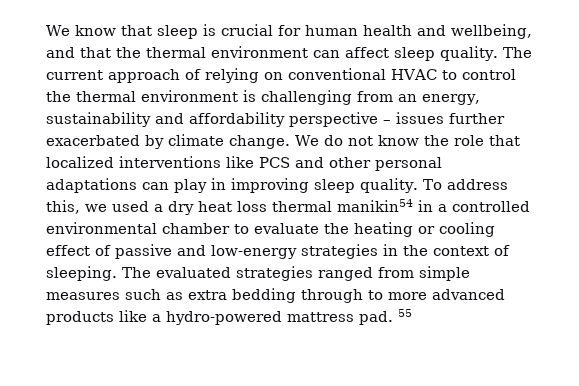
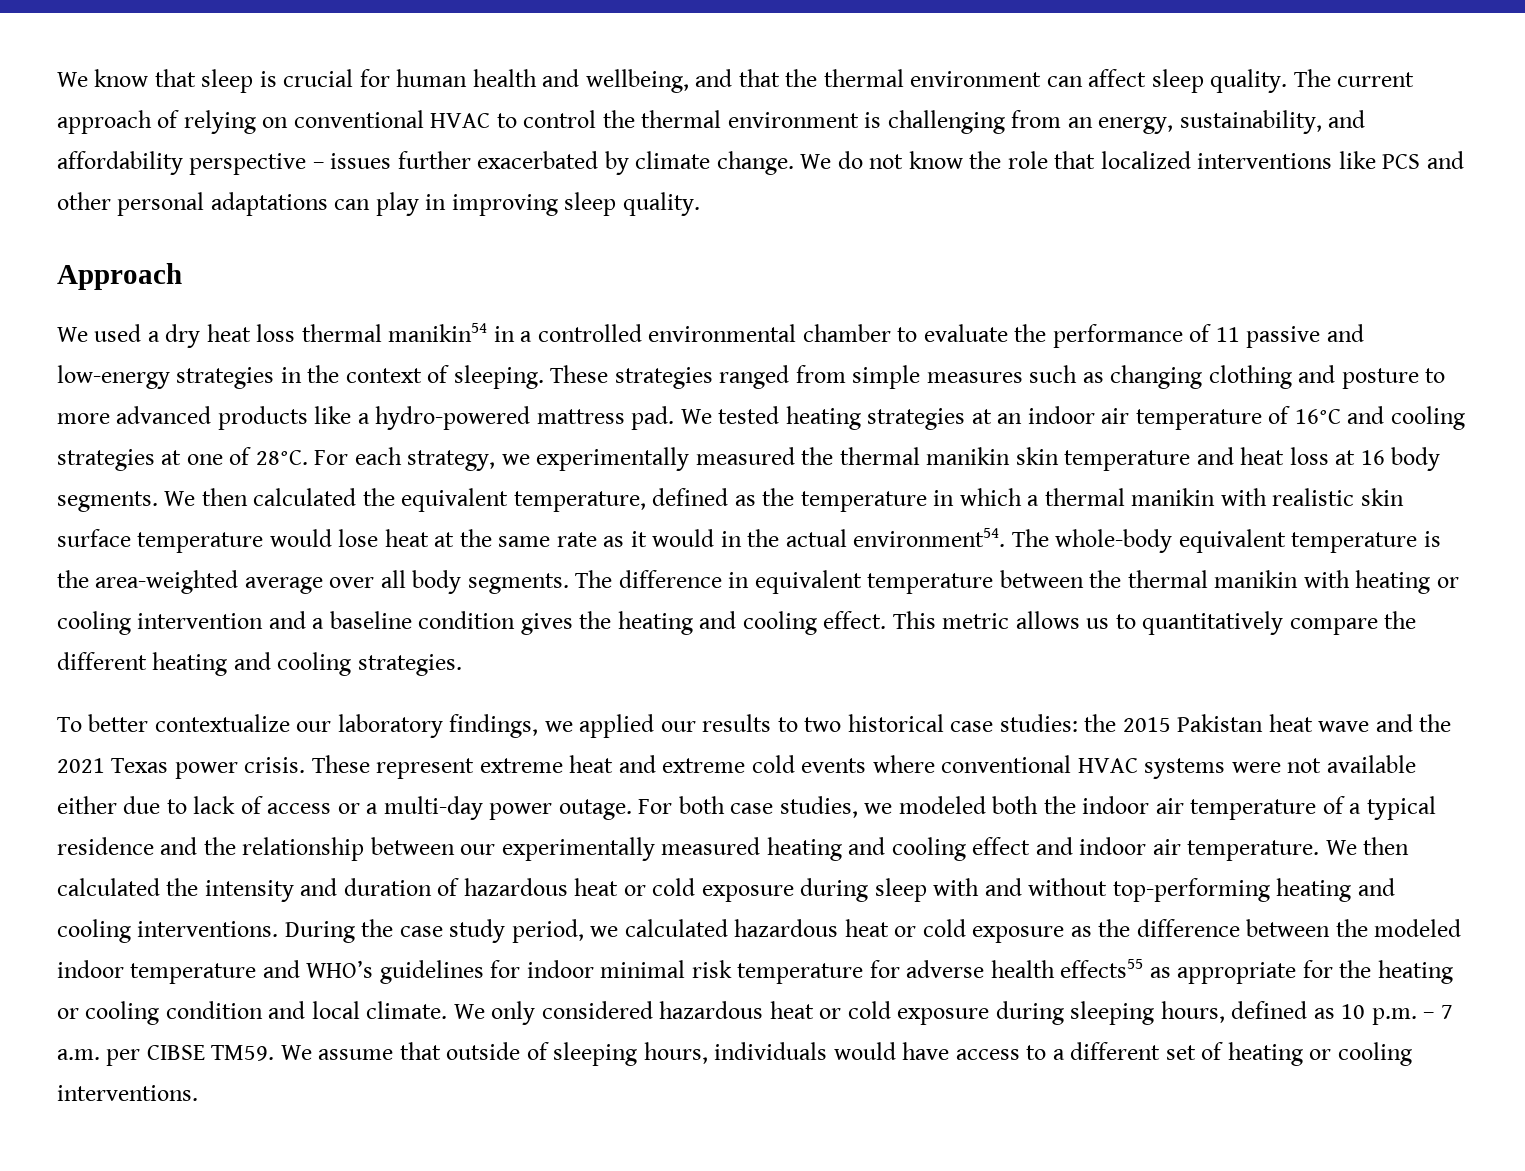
[46,112,151,127] sustainability -> [1179,110,1322,134] sustainability,
[422,179,508,190] [46,200,107,214] To address this, we -> [57,263,182,290] [57,327,88,342] // Approach // We
[354,222,495,237] [46,245,111,256] heating or cooling effect of -> [1052,324,1240,348] performance of 11
[122,267,231,278] The evaluated -> [550,365,609,383] These
[188,288,363,303] extra bedding through -> [1110,365,1419,389] changing clothing and posture
[398,309,412,317] 55 -> [680,406,1465,430] [57,447,1441,471] [57,488,1404,512] [57,528,1441,553] [57,570,1459,594] [57,611,1417,635] [57,652,462,676] [57,714,1452,738] [57,755,1416,779] [57,796,1436,820] [57,837,1410,861] [57,878,1395,902] [57,919,1462,943] [57,959,1453,984] [57,1001,1453,1025] [57,1042,1412,1066] [57,1085,198,1101] We tested heating strategies at an indoor air temperature of 16°C and cooling strategies at one of 28°C. For each strategy, we experimentally measured the thermal manikin skin temperature and heat loss at 16 body segments. We then calculated the equivalent temperature, defined as the temperature in which a thermal manikin with realistic skin surface temperature would lose heat at the same rate as it would in the actual environment54. The whole-body equivalent temperature is the area-weighted average over all body segments. The difference in equivalent temperature between the thermal manikin with heating or cooling intervention and a baseline condition gives the heating and cooling effect. This metric allows us to quantitatively compare the different heating and cooling strategies. // To better contextualize our laboratory findings, we applied our results to two historical case studies: the 2015 Pakistan heat wave and the 2021 Texas power crisis. These represent extreme heat and extreme cold events where conventional HVAC systems were not available either due to lack of access or a multi-day power outage. For both case studies, we modeled both the indoor air temperature of a typical residence and the relationship between our experimentally measured heating and cooling effect and indoor air temperature. We then calculated the intensity and duration of hazardous heat or cold exposure during sleep with and without top-performing heating and cooling interventions. During the case study period, we calculated hazardous heat or cold exposure as the difference between the modeled indoor temperature and WHO’s guidelines for indoor minimal risk temperature for adverse health effects55 as appropriate for the heating or cooling condition and local climate. We only considered hazardous heat or cold exposure during sleeping hours, defined as 10 p.m. – 7 a.m. per CIBSE TM59. We assume that outside of sleeping hours, individuals would have access to a different set of heating or cooling interventions.

